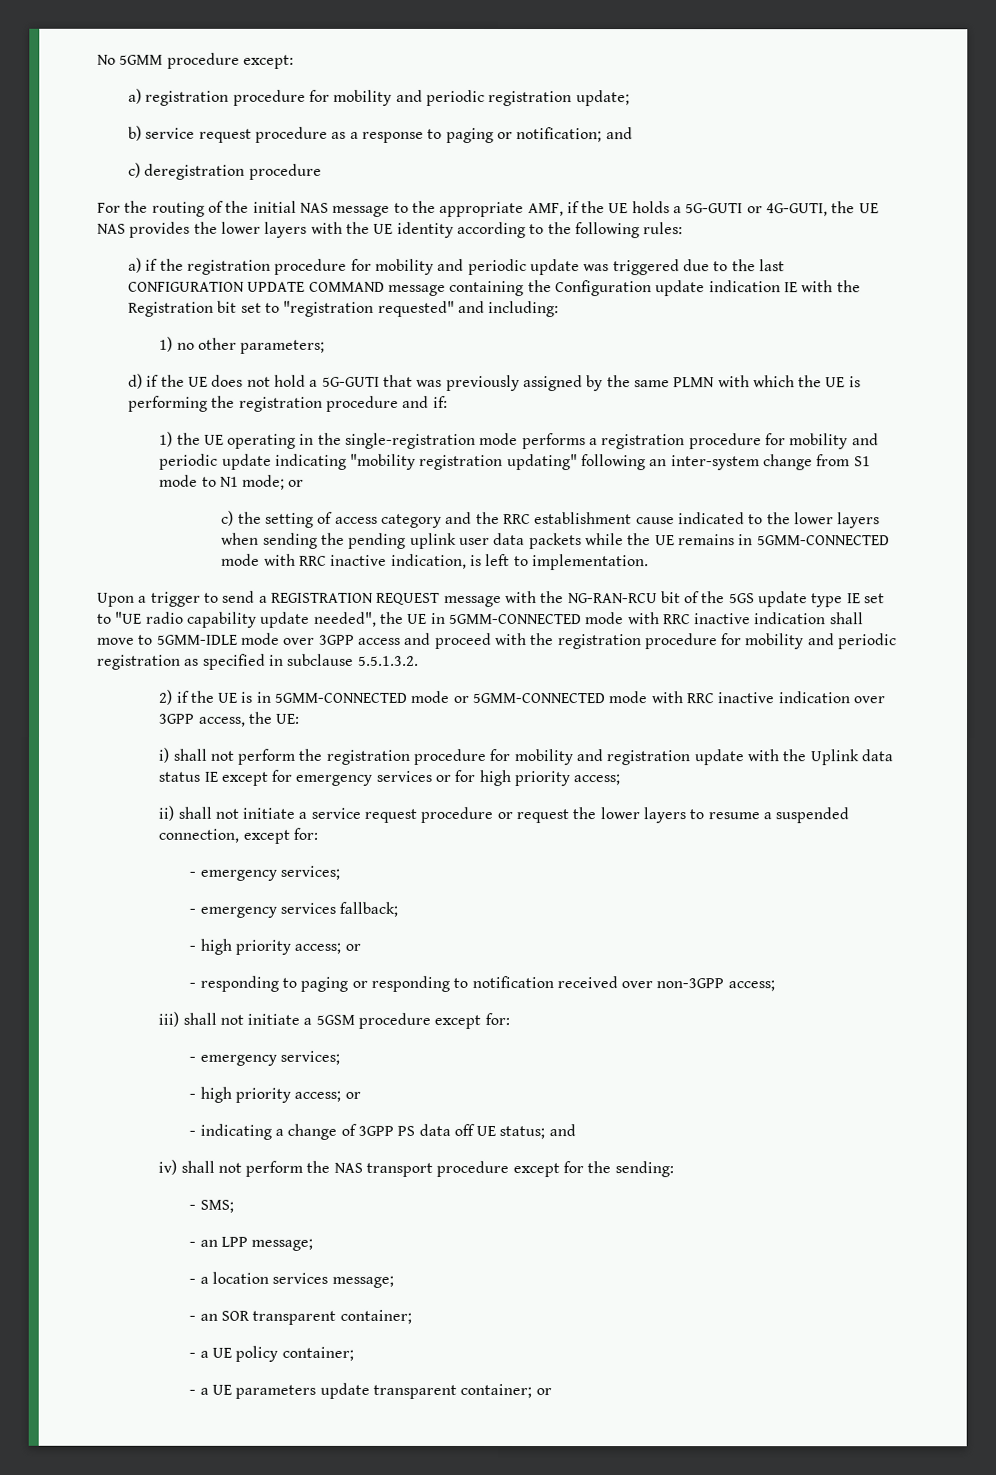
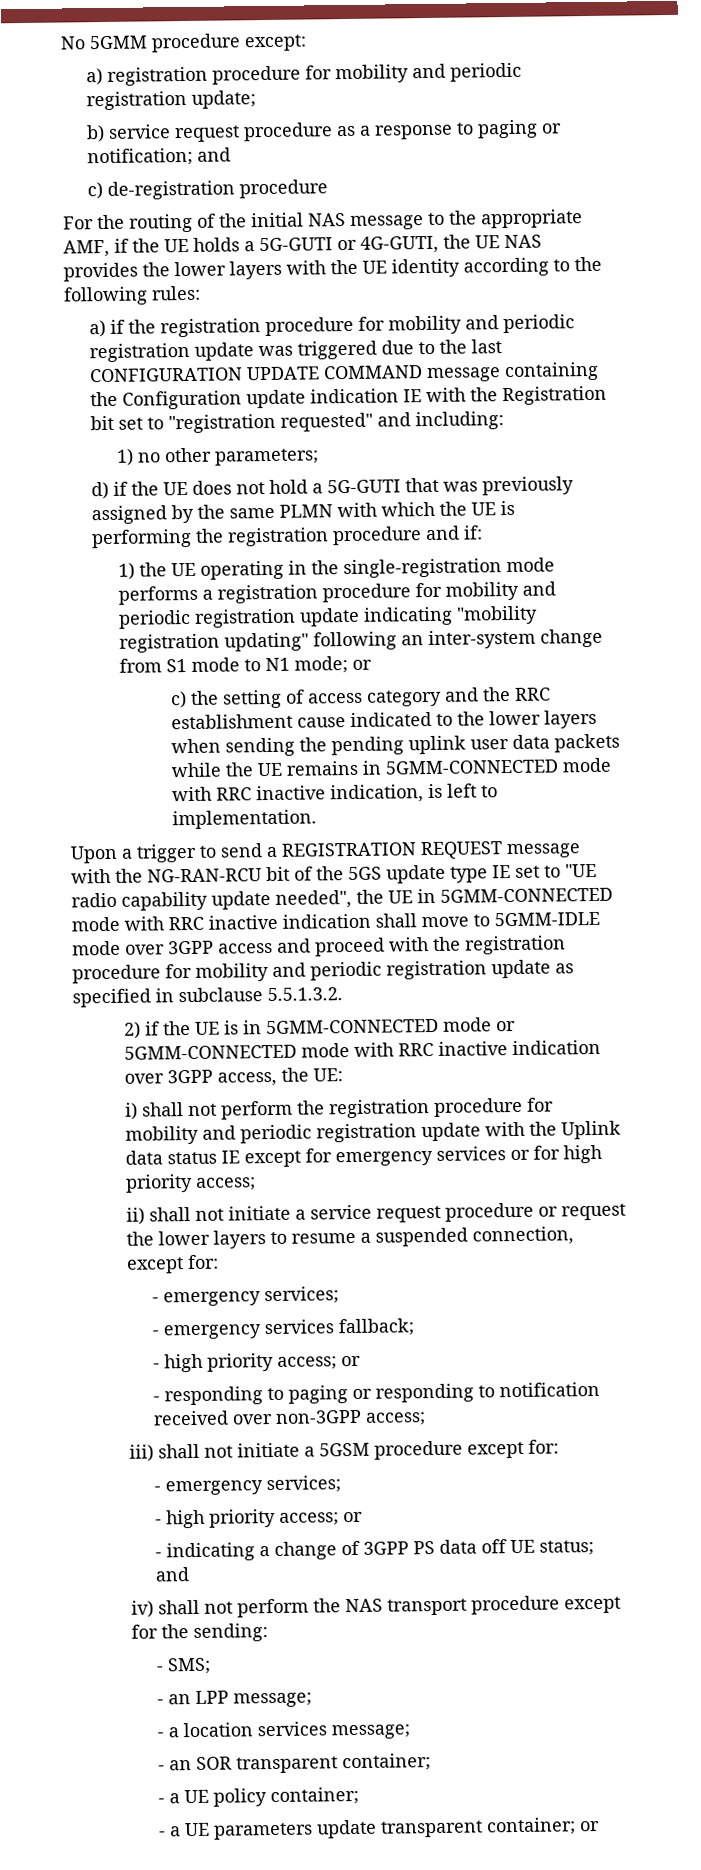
[144,163,246,180] deregistration -> [107,180,236,200] de-registration
(527, 267) none -> [89,342,191,363] registration
(219, 461) none -> [193,608,296,628] registration
(181, 662) none -> [491,959,551,979] update
(604, 755) none -> [239,1124,312,1144] periodic

